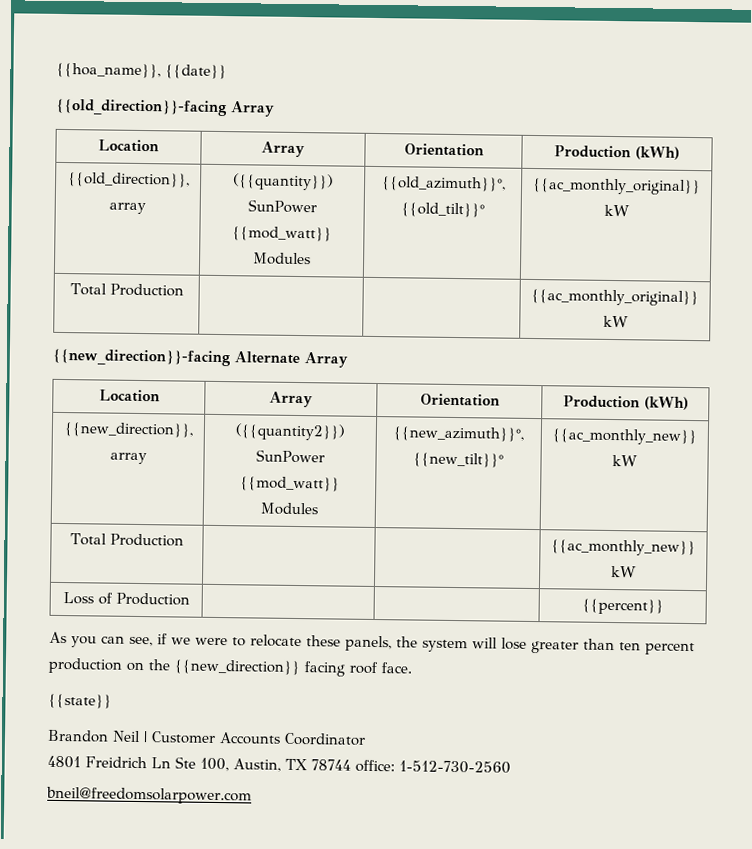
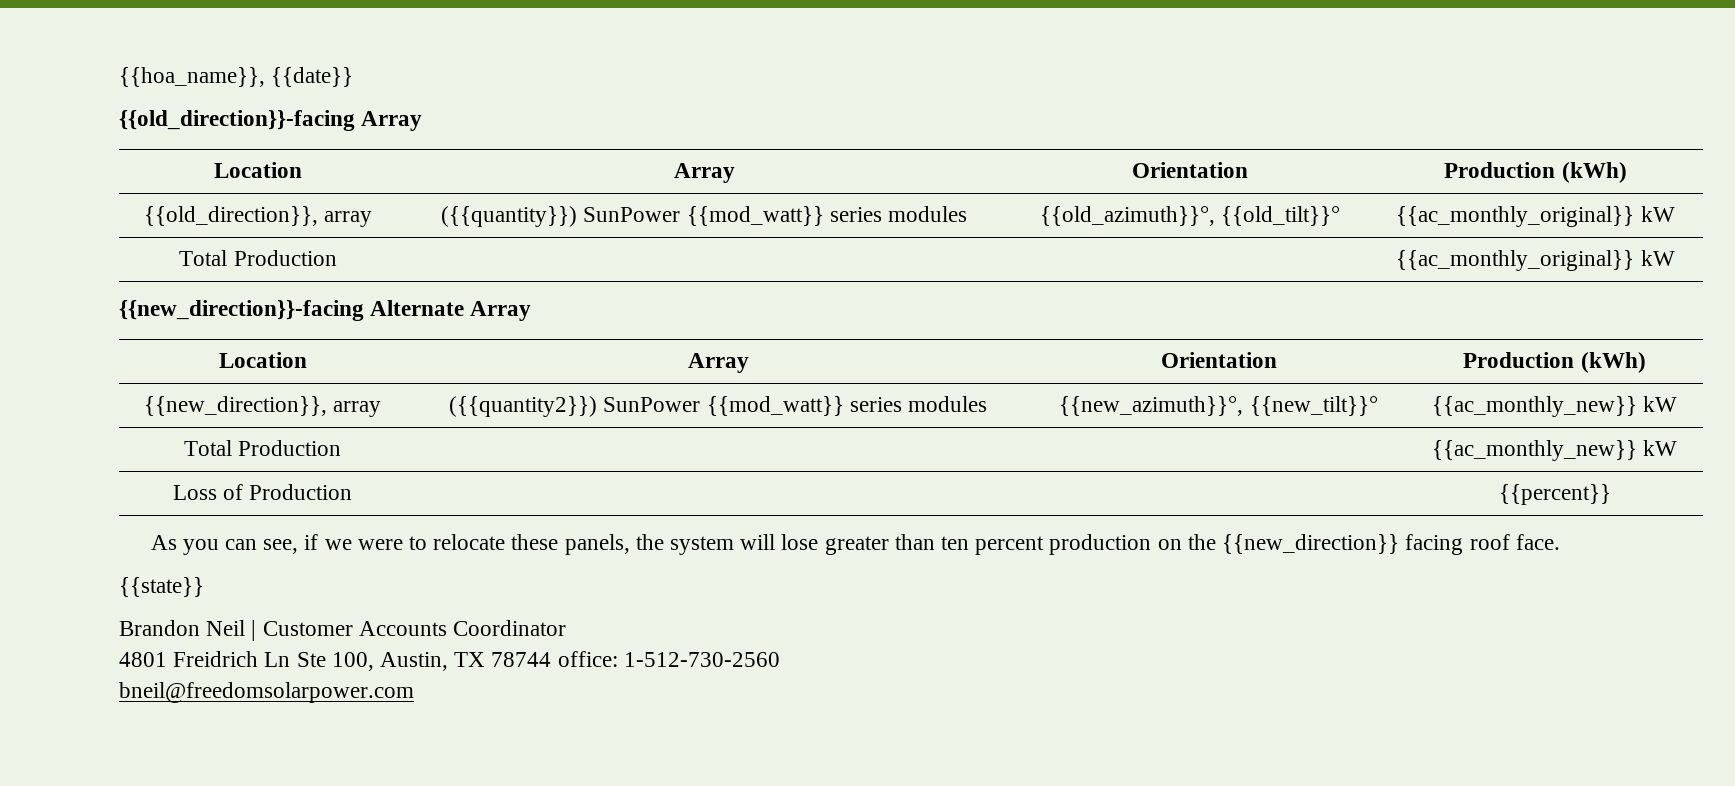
[253,252,311,266] Modules -> [829,206,967,222] series modules
[260,502,318,516] Modules -> [849,396,987,412] series modules

